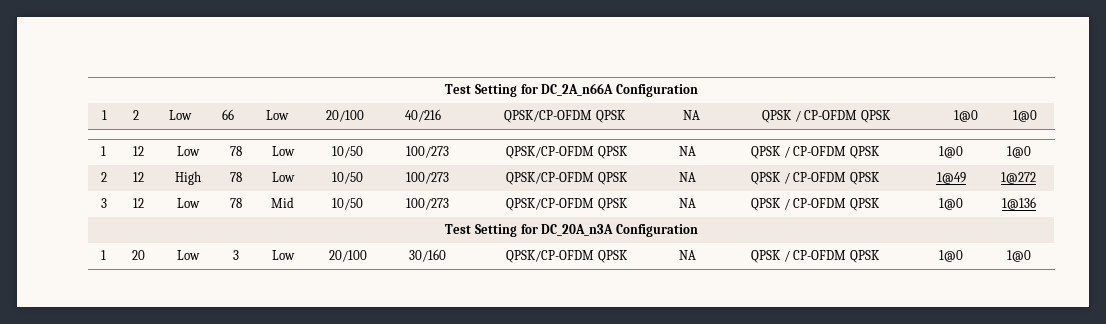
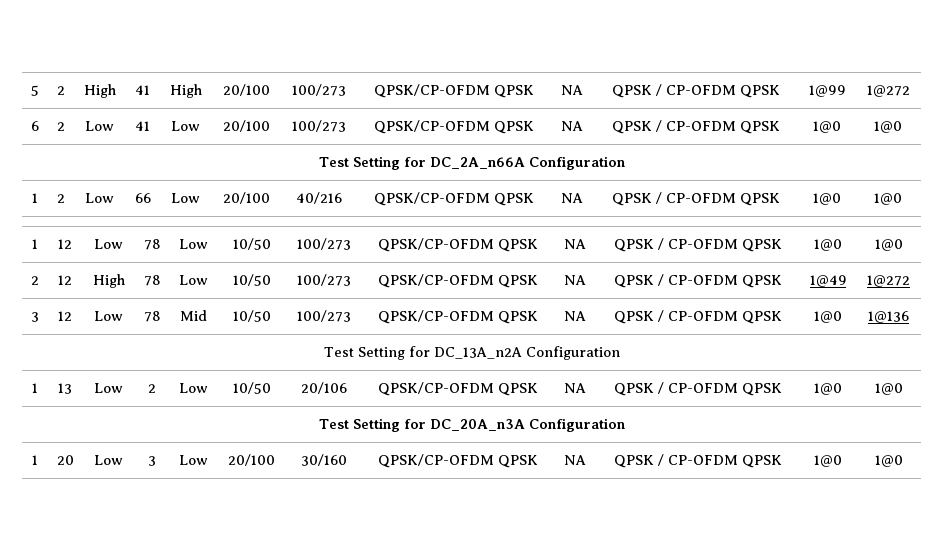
(445, 89) none -> [31,85,39,96] [56,86,65,95] [83,84,116,98] [135,85,150,95] [169,84,202,98] [222,84,270,96] [291,84,346,96] [373,84,534,98] [561,85,583,95] [611,84,780,98] [808,85,846,97] [866,85,910,97] [31,121,39,131] [56,122,65,131] [85,121,114,131] [135,121,150,131] [171,121,200,131] [222,120,270,132] [291,120,346,132] [373,120,534,134] [561,121,583,131] [611,120,780,134] [813,121,841,133] [874,121,902,133] 5 | 2 | High | 41 | High | 20/100 | 100/273 | QPSK/CP-OFDM QPSK | NA | QPSK / CP-OFDM QPSK | 1@99 | 1@272 // 6 | 2 | Low | 41 | Low | 20/100 | 100/273 | QPSK/CP-OFDM QPSK | NA | QPSK / CP-OFDM QPSK | 1@0 | 1@0 //
(1036, 203) none -> [323,346,620,360] [32,383,38,393] [58,383,72,394] [94,383,123,393] [148,384,156,393] [179,383,208,393] [232,382,271,394] [300,382,347,394] [377,382,538,396] [564,383,586,393] [613,382,782,396] [814,383,842,395] [874,383,903,395] // Test Setting for DC_13A_n2A Configuration // 1 | 13 | Low | 2 | Low | 10/50 | 20/106 | QPSK/CP-OFDM QPSK | NA | QPSK / CP-OFDM QPSK | 1@0 | 1@0

